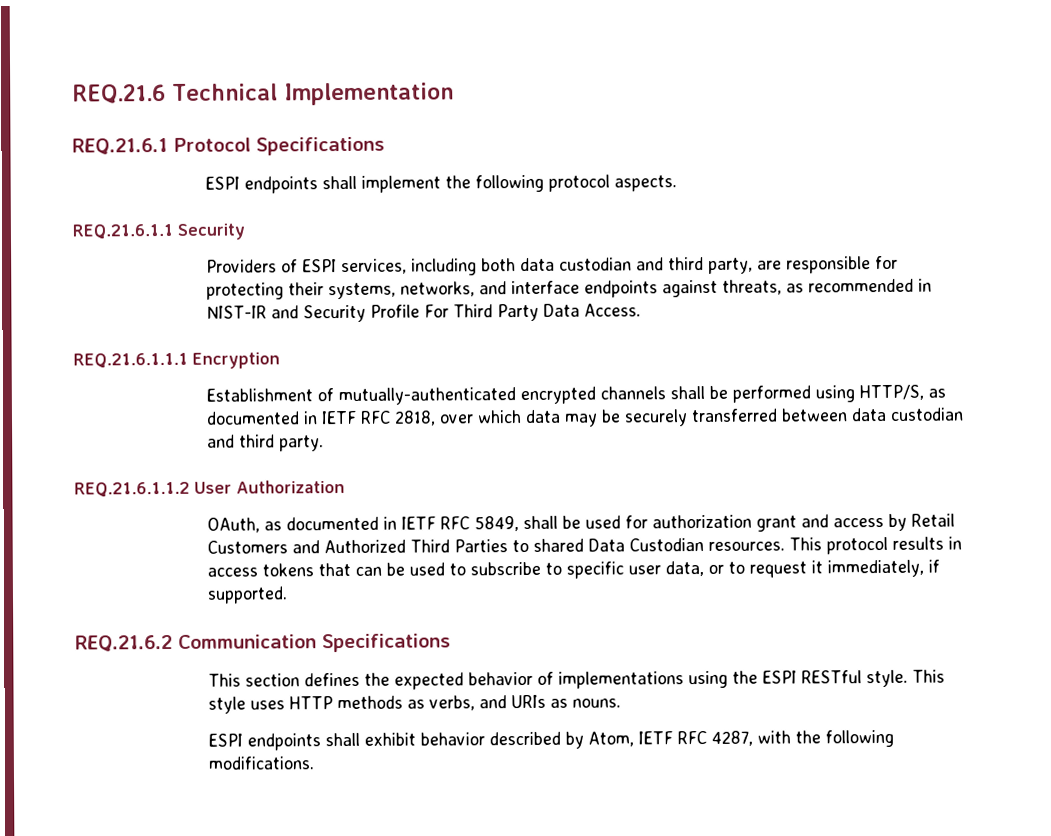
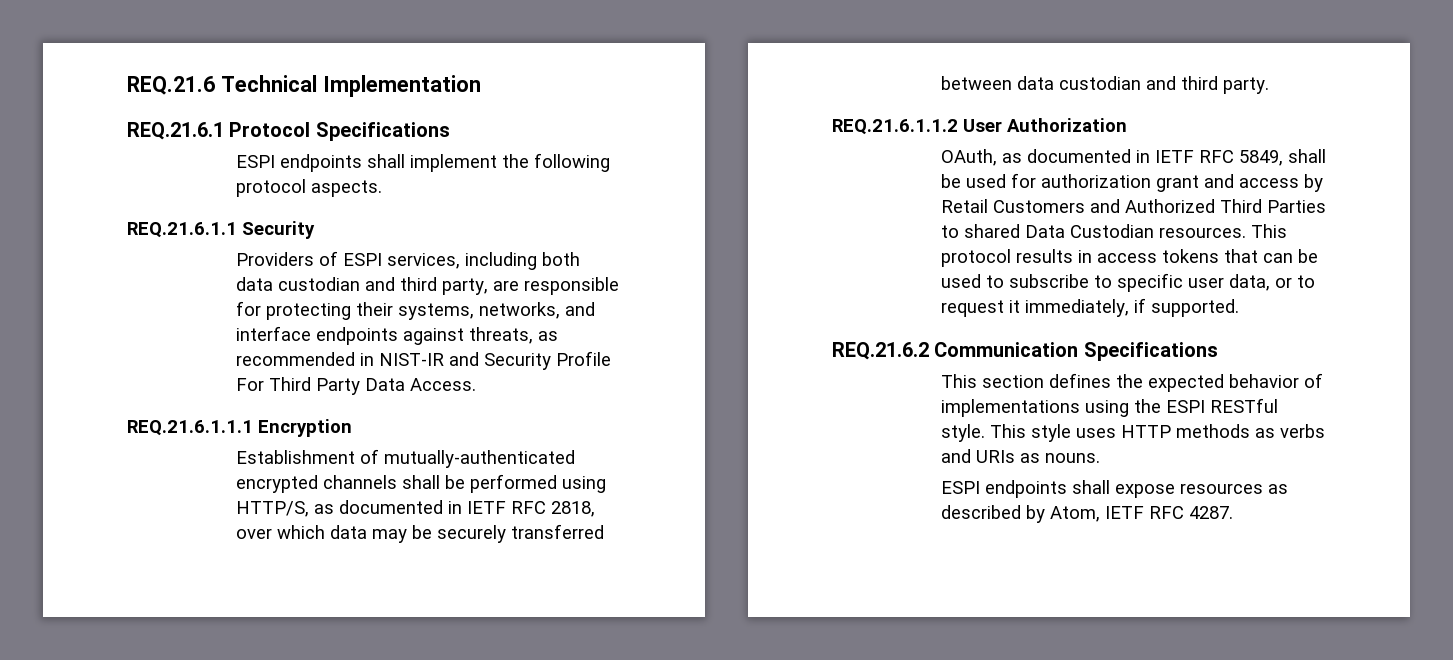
[428,695,475,711] verbs, -> [1279,424,1325,438] verbs
[363,732,485,746] exhibit behavior -> [1114,483,1288,498] expose resources as
[710,729,894,748] [207,756,314,770] 4287, with the following modifications. -> [1188,506,1233,519] 4287.

